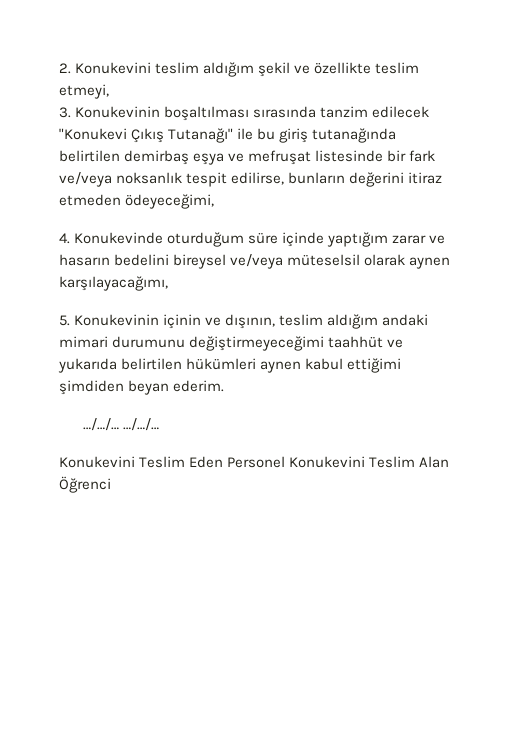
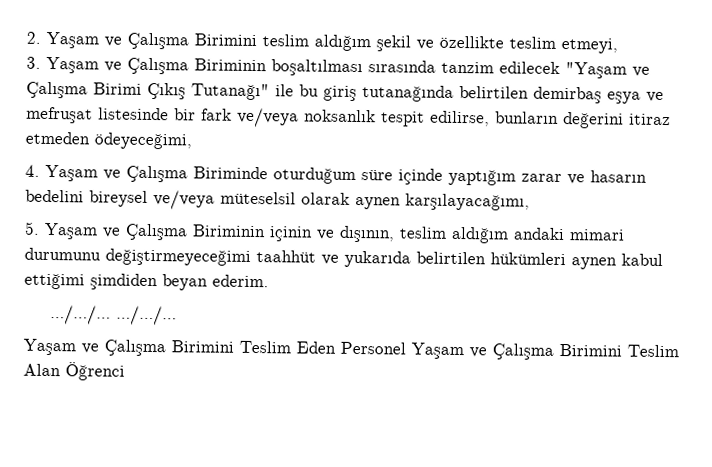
[75,62,152,74] Konukevini -> [46,31,257,50] Yaşam ve Çalışma Birimini
[75,106,430,121] [59,128,127,140] Konukevinin boşaltılması sırasında tanzim edilecek "Konukevi -> [46,56,650,79] [26,81,142,99] Yaşam ve Çalışma Biriminin boşaltılması sırasında tanzim edilecek "Yaşam ve Çalışma Birimi
[74,232,164,244] Konukevinde -> [45,164,268,183] Yaşam ve Çalışma Biriminde
[74,314,160,326] Konukevinin -> [44,222,266,241] Yaşam ve Çalışma Biriminin
[59,456,366,468] Konukevini Teslim Eden Personel Konukevini -> [23,338,622,360] Yaşam ve Çalışma Birimini Teslim Eden Personel Yaşam ve Çalışma Birimini

